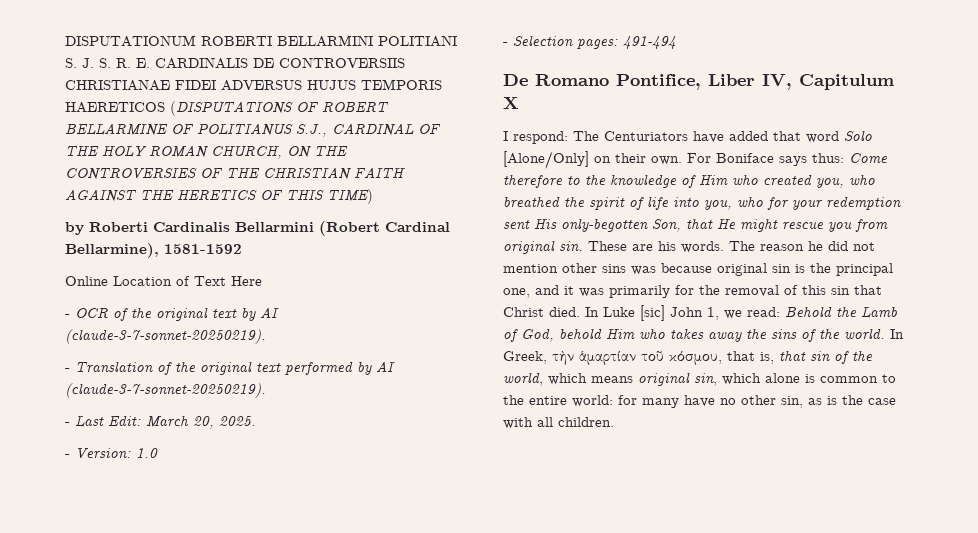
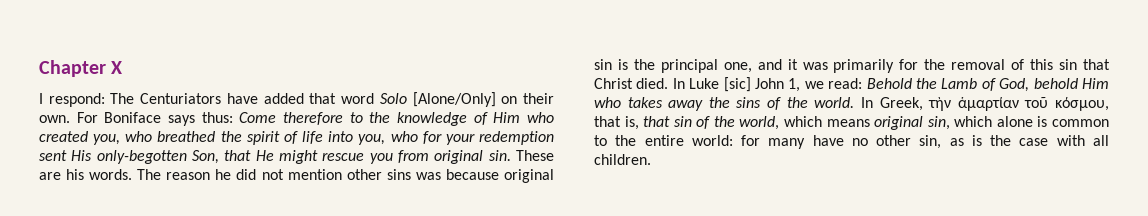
[65,35,457,47] [65,57,405,69] [65,79,442,91] [65,101,389,116] [65,123,440,137] [65,145,348,159] [65,167,405,180] [65,189,373,204] [65,221,450,236] [65,243,242,258] [65,276,262,286] [65,307,279,321] [65,329,266,344] [65,361,395,375] [65,383,266,398] [65,415,256,429] [65,448,158,459] [503,35,676,49] [503,74,894,90] DISPUTATIONUM ROBERTI BELLARMINI POLITIANI S. J. S. R. E. CARDINALIS DE CONTROVERSIIS CHRISTIANAE FIDEI ADVERSUS HUJUS TEMPORIS HAERETICOS (DISPUTATIONS OF ROBERT BELLARMINE OF POLITIANUS S.J., CARDINAL OF THE HOLY ROMAN CHURCH, ON THE CONTROVERSIES OF THE CHRISTIAN FAITH AGAINST THE HERETICS OF THIS TIME) // by Roberti Cardinalis Bellarmini (Robert Cardinal Bellarmine), 1581-1592 // Online Location of Text Here // - OCR of the original text by AI (claude-3-7-sonnet-20250219). // - Translation of the original text performed by AI (claude-3-7-sonnet-20250219). // - Last Edit: March 20, 2025. // - Version: 1.0 // - Selection pages: 491-494 // De Romano Pontifice, Liber IV, Capitulum -> [39,60,106,77] Chapter

